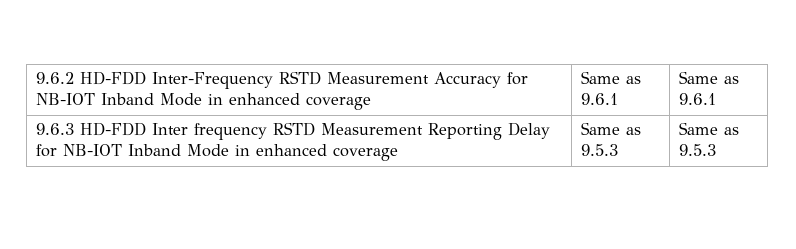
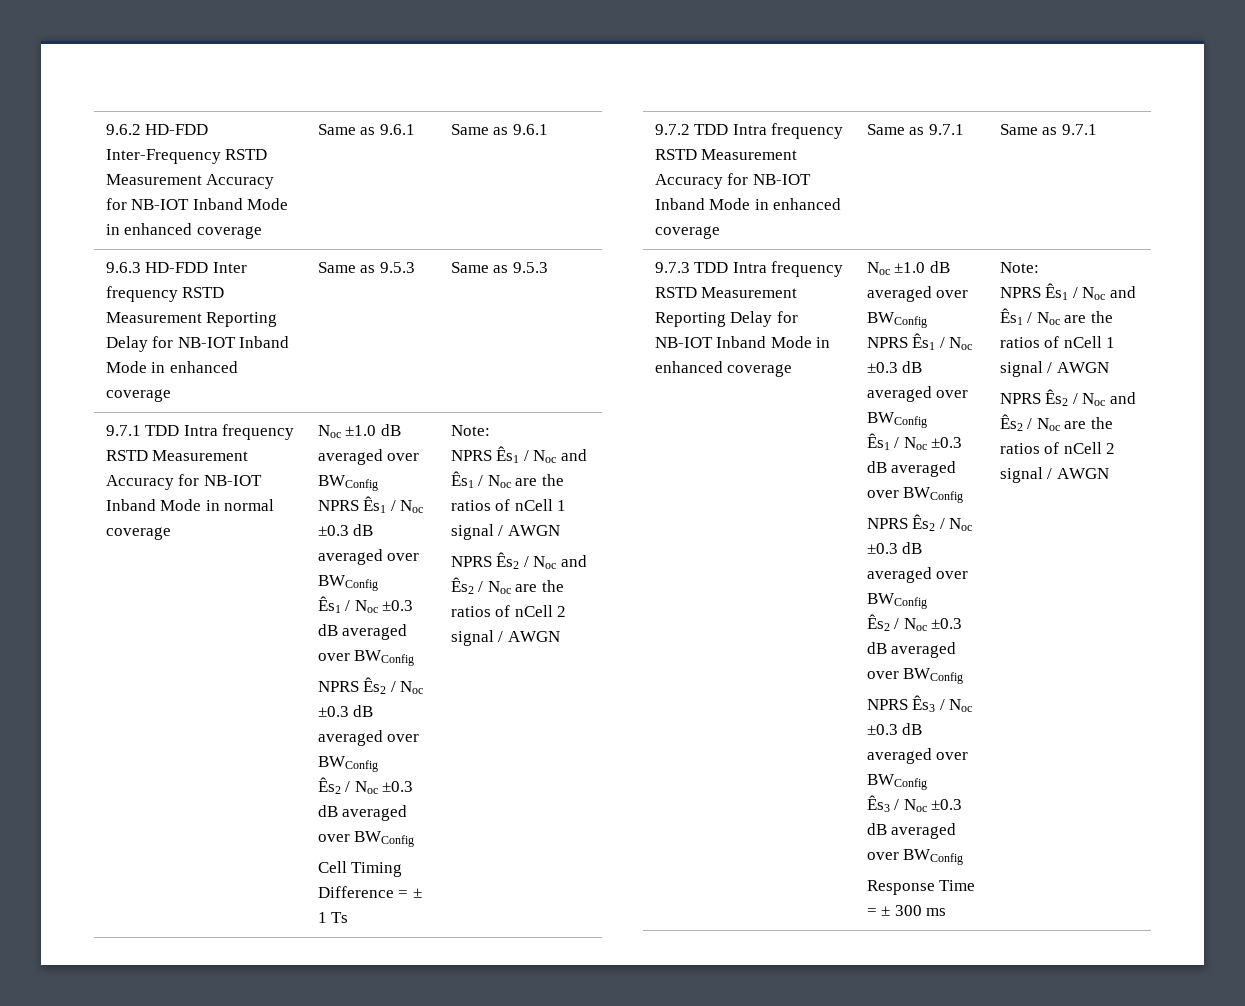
(716, 150) none -> [105,424,295,440] [105,450,249,461] [105,474,262,490] [105,499,275,511] [105,527,171,540] [317,424,401,438] [317,449,420,465] [317,475,378,491] [317,496,424,513] [317,524,374,536] [317,549,420,565] [317,575,378,591] [317,596,414,613] [317,624,408,640] [317,650,415,666] [317,677,424,694] [317,705,374,717] [317,730,420,746] [317,756,378,772] [317,777,414,794] [317,805,408,821] [317,831,415,847] [317,861,403,877] [317,886,422,898] [317,912,349,923] [450,425,490,436] [450,446,587,463] [450,471,564,488] [450,499,567,511] [450,524,560,540] [450,552,587,569] [450,577,564,594] [450,605,567,617] [450,630,560,646] [654,123,844,139] [654,149,798,160] [654,173,811,189] [654,198,842,210] [654,226,720,239] [866,124,964,135] [999,124,1097,135] [654,261,844,277] [654,287,798,298] [654,311,798,327] [654,336,831,348] [654,361,793,377] [866,261,950,275] [866,286,969,302] [866,312,927,328] [866,333,973,350] [866,361,923,373] [866,386,969,402] [866,412,927,428] [866,433,963,450] [866,461,957,477] [866,487,964,503] [866,514,973,531] [866,542,923,554] [866,567,969,583] [866,593,927,609] [866,614,963,631] [866,642,957,658] [866,668,964,684] [866,695,973,712] [866,723,923,735] [866,748,969,764] [866,774,927,790] [866,795,963,812] [866,823,957,839] [866,849,964,865] [866,880,976,895] [866,905,947,916] [999,262,1039,273] [999,283,1136,300] [999,308,1113,325] [999,336,1116,348] [999,361,1109,377] [999,389,1136,406] [999,414,1113,431] [999,442,1116,454] [999,467,1109,483] // 9.7.1 TDD Intra frequency RSTD Measurement Accuracy for NB-IOT Inband Mode in normal coverage | Noc ±1.0 dB averaged over BWConfig // NPRS Ês1 / Noc ±0.3 dB averaged over BWConfig // Ês1 / Noc ±0.3 dB averaged over BWConfig // NPRS Ês2 / Noc ±0.3 dB averaged over BWConfig // Ês2 / Noc ±0.3 dB averaged over BWConfig // Cell Timing Difference = ± 1 Ts | Note: // NPRS Ês1 / Noc and Ês1 / Noc are the ratios of nCell 1 signal / AWGN // NPRS Ês2 / Noc and Ês2 / Noc are the ratios of nCell 2 signal / AWGN // 9.7.2 TDD Intra frequency RSTD Measurement Accuracy for NB-IOT Inband Mode in enhanced coverage | Same as 9.7.1 | Same as 9.7.1 // 9.7.3 TDD Intra frequency RSTD Measurement Reporting Delay for NB-IOT Inband Mode in enhanced coverage | Noc ±1.0 dB averaged over BWConfig // NPRS Ês1 / Noc ±0.3 dB averaged over BWConfig // Ês1 / Noc ±0.3 dB averaged over BWConfig // NPRS Ês2 / Noc ±0.3 dB averaged over BWConfig // Ês2 / Noc ±0.3 dB averaged over BWConfig // NPRS Ês3 / Noc ±0.3 dB averaged over BWConfig // Ês3 / Noc ±0.3 dB averaged over BWConfig // Response Time = ± 300 ms | Note: // NPRS Ês1 / Noc and Ês1 / Noc are the ratios of nCell 1 signal / AWGN // NPRS Ês2 / Noc and Ês2 / Noc are the ratios of nCell 2 signal / AWGN

